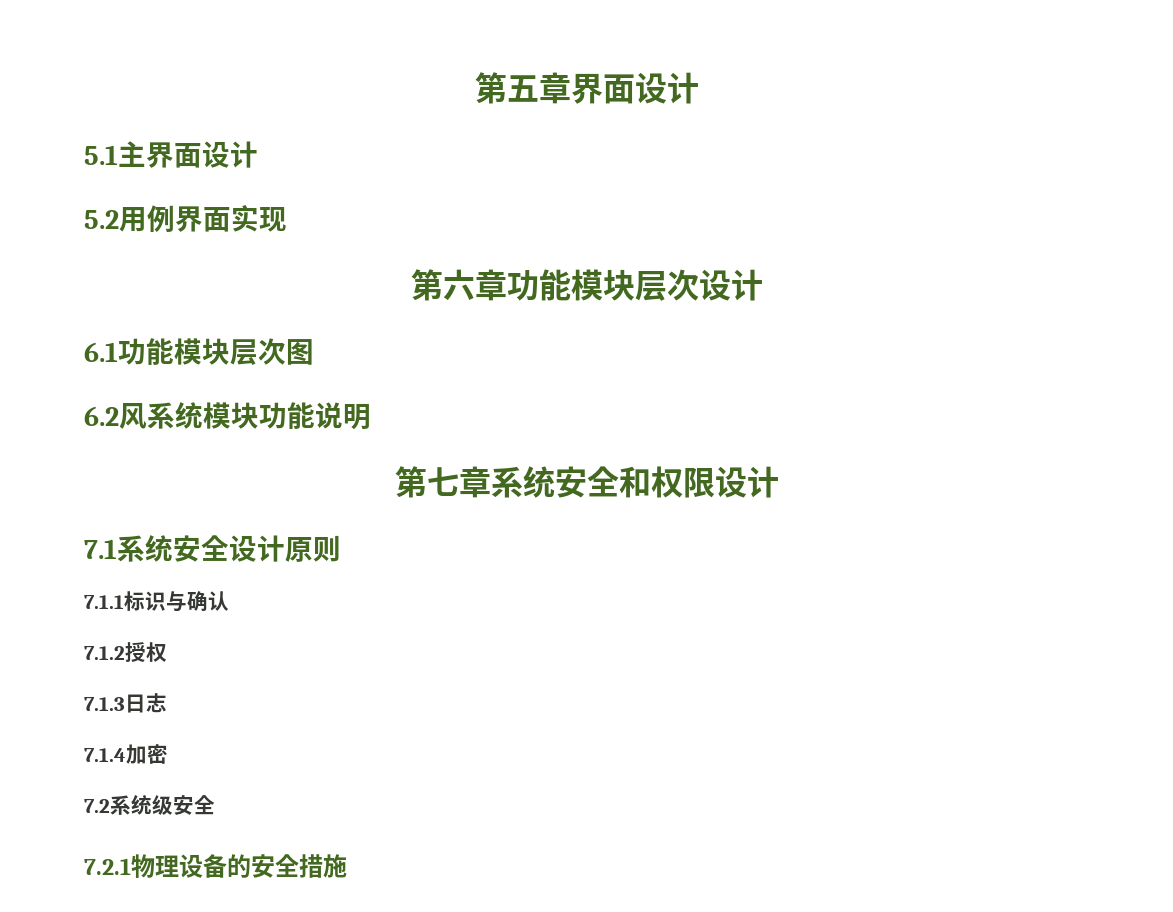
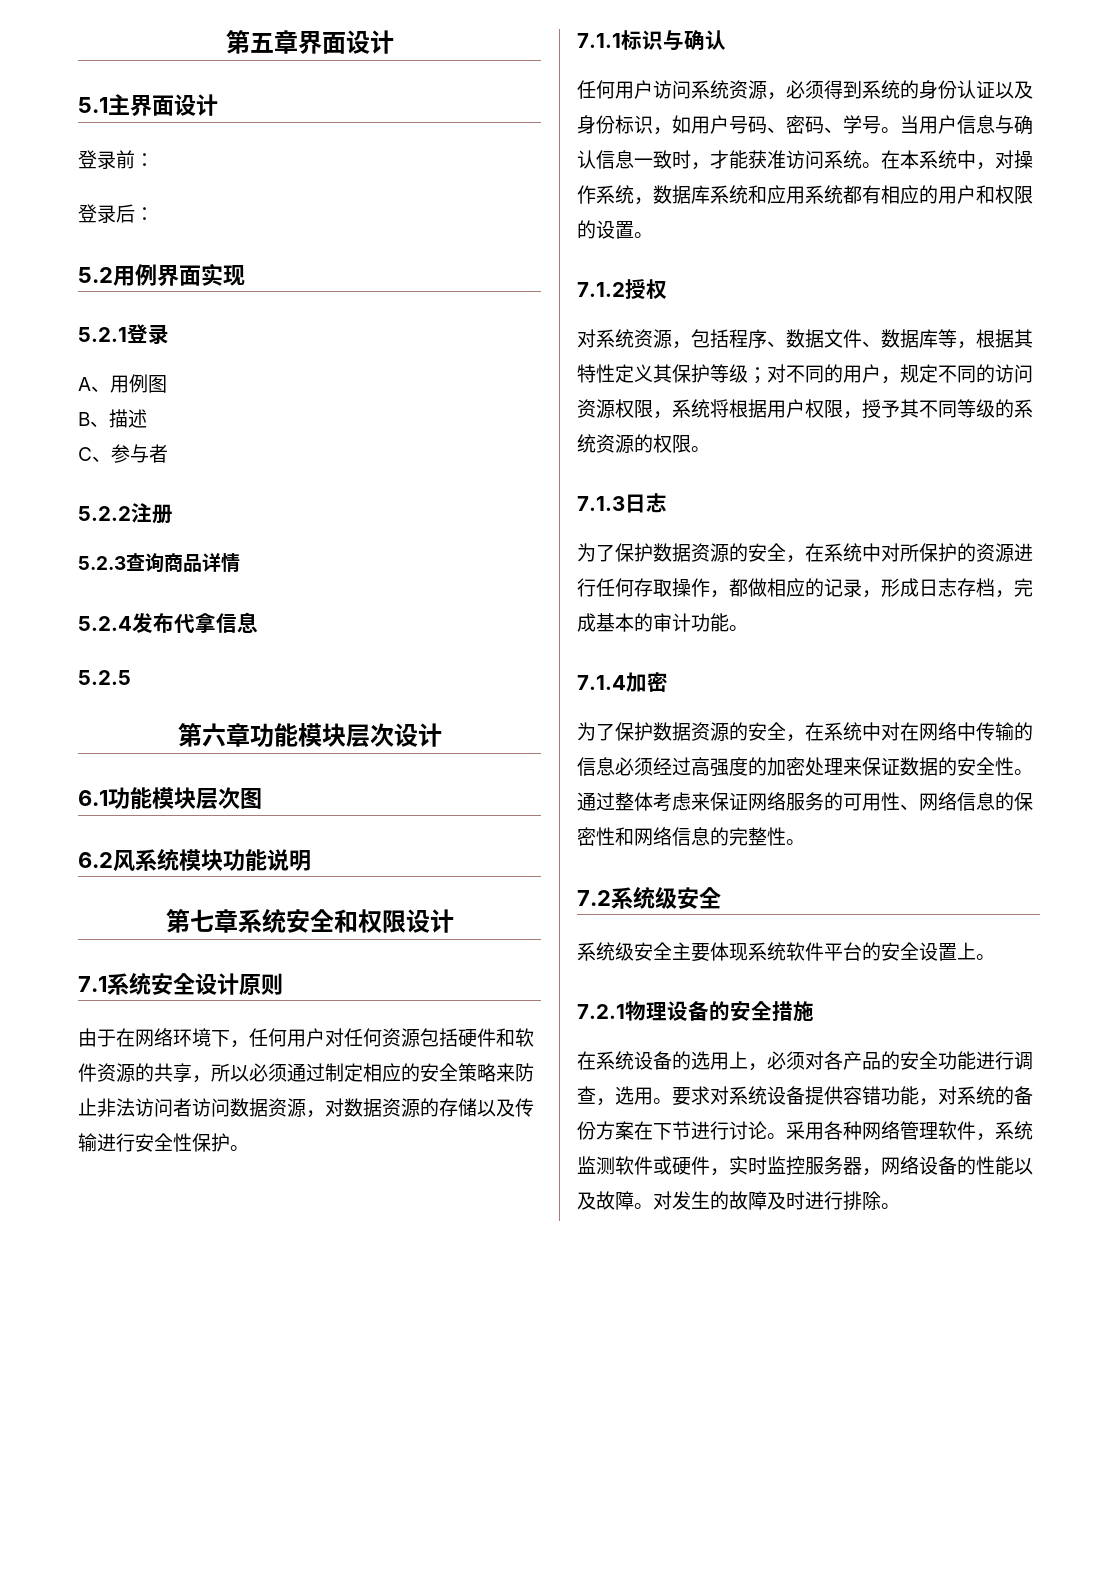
(258, 154) none -> [78,150,154,169] [78,204,154,223] // 登录前： // 登录后：
(287, 219) none -> [78,324,169,345] [78,374,167,393] [78,409,147,428] [78,444,168,463] [78,503,173,524] [78,553,240,573] [78,612,258,634] [78,670,131,685] // 5.2.1登录 // A、用例图 // B、描述 // C、参与者 // 5.2.2注册 // 5.2.3查询商品详情 // 5.2.4发布代拿信息 // 5.2.5
[84,591,229,612] [84,642,167,662] [84,693,167,713] [84,744,168,764] [84,794,215,815] 7.1.1标识与确认 // 7.1.2授权 // 7.1.3日志 // 7.1.4加密 // 7.2系统级安全 -> [78,1028,534,1048] [78,1063,534,1083] [78,1098,534,1118] [78,1133,249,1152] [577,30,726,51] [577,80,1033,100] [577,115,1033,135] [577,150,1033,170] [577,185,1033,205] [577,220,653,239] [577,279,667,299] [577,329,1033,349] [577,364,1033,384] [577,399,1033,419] [577,434,710,454] [577,493,667,513] [577,543,1033,563] [577,578,1033,598] [577,613,748,632] [577,672,668,692] [577,722,1033,742] [577,757,1033,777] [577,792,1033,812] [577,827,805,846] [577,886,721,909] [577,942,995,962] 由于在网络环境下，任何用户对任何资源包括硬件和软件资源的共享，所以必须通过制定相应的安全策略来防止非法访问者访问数据资源，对数据资源的存储以及传输进行安全性保护。 // 7.1.1标识与确认 // 任何用户访问系统资源，必须得到系统的身份认证以及身份标识，如用户号码、密码、学号。当用户信息与确认信息一致时，才能获准访问系统。在本系统中，对操作系统，数据库系统和应用系统都有相应的用户和权限的设置。 // 7.1.2授权 // 对系统资源，包括程序、数据文件、数据库等，根据其特性定义其保护等级；对不同的用户，规定不同的访问资源权限，系统将根据用户权限，授予其不同等级的系统资源的权限。 // 7.1.3日志 // 为了保护数据资源的安全，在系统中对所保护的资源进行任何存取操作，都做相应的记录，形成日志存档，完成基本的审计功能。 // 7.1.4加密 // 为了保护数据资源的安全，在系统中对在网络中传输的信息必须经过高强度的加密处理来保证数据的安全性。通过整体考虑来保证网络服务的可用性、网络信息的保密性和网络信息的完整性。 // 7.2系统级安全 // 系统级安全主要体现系统软件平台的安全设置上。
(347, 866) none -> [577,1051,1033,1071] [577,1086,1033,1106] [577,1121,1033,1141] [577,1156,1033,1176] [577,1191,900,1211] // 在系统设备的选用上，必须对各产品的安全功能进行调查，选用。要求对系统设备提供容错功能，对系统的备份方案在下节进行讨论。采用各种网络管理软件，系统监测软件或硬件，实时监控服务器，网络设备的性能以及故障。对发生的故障及时进行排除。

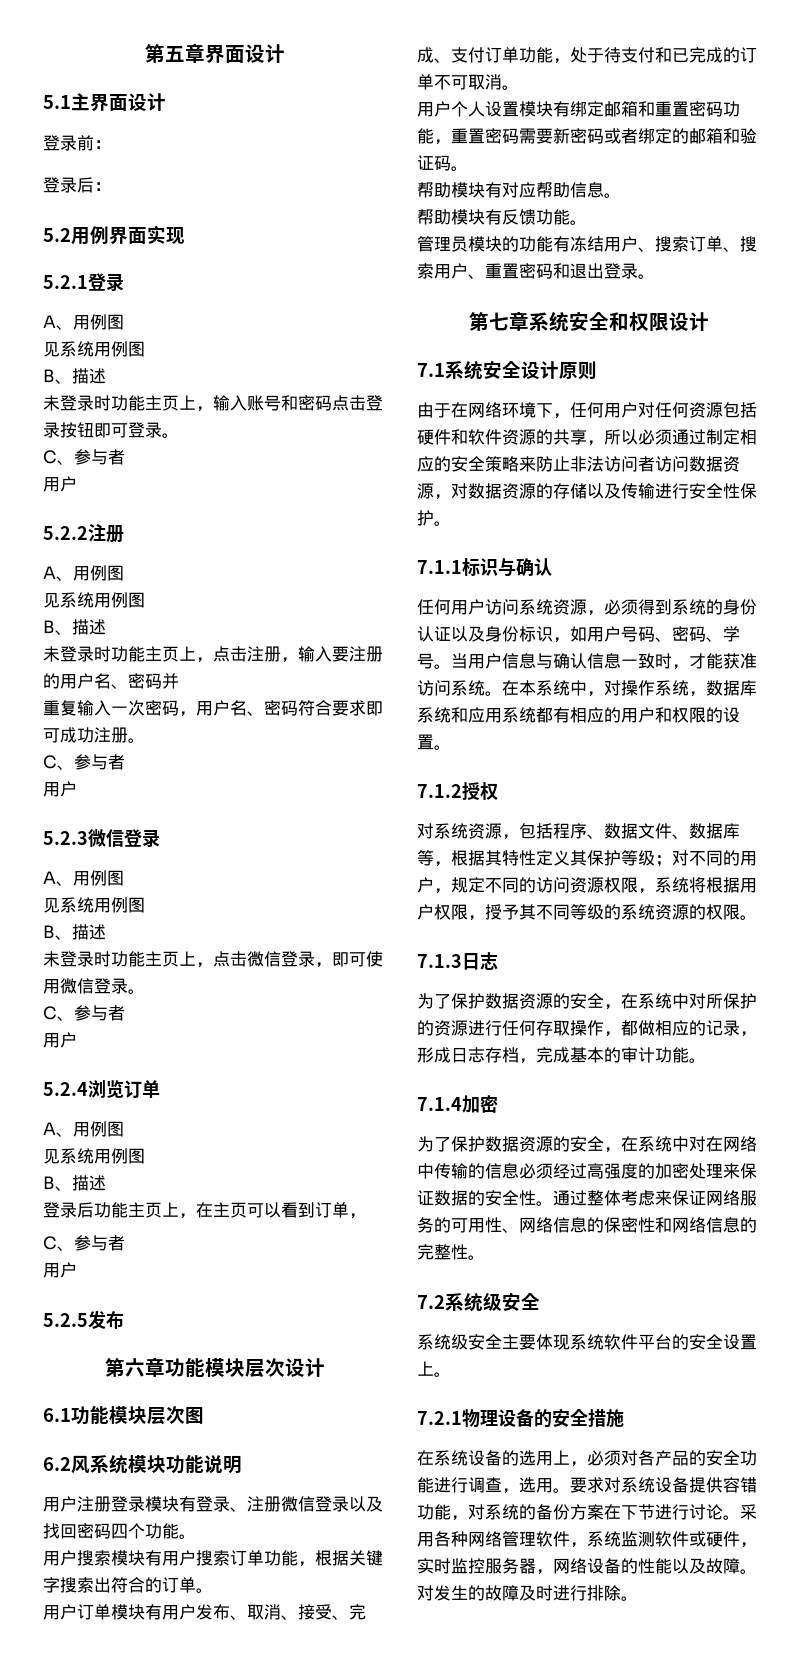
[78,409,147,428] [78,444,168,463] // B、描述 // C、参与者 -> [43,341,145,357] [43,368,106,384] [43,395,383,412] [43,422,179,438] [43,449,125,465] [43,476,77,492] // 见系统用例图 // B、描述 // 未登录时功能主页上，输入账号和密码点击登录按钮即可登录。 // C、参与者 // 用户
[78,553,240,573] [78,612,258,634] [78,670,131,685] 5.2.3查询商品详情 // 5.2.4发布代拿信息 // 5.2.5 -> [43,565,124,581] [43,592,145,608] [43,619,106,635] [43,646,383,663] [43,673,179,689] [43,700,383,717] [43,727,145,743] [43,754,125,770] [43,781,77,797] [43,829,160,848] [43,870,124,886] [43,897,145,913] [43,924,106,940] [43,951,383,968] [43,978,145,994] [43,1005,125,1021] [43,1032,77,1048] [43,1080,160,1098] [43,1121,124,1137] [43,1148,145,1164] [43,1175,106,1191] [43,1202,366,1219] [43,1235,125,1251] [43,1262,77,1278] [43,1310,124,1329] A、用例图 // 见系统用例图 // B、描述 // 未登录时功能主页上，点击注册，输入要注册的用户名、密码并 // 重复输入一次密码，用户名、密码符合要求即可成功注册。 // C、参与者 // 用户 // 5.2.3微信登录 // A、用例图 // 见系统用例图 // B、描述 // 未登录时功能主页上，点击微信登录，即可使用微信登录。 // C、参与者 // 用户 // 5.2.4浏览订单 // A、用例图 // 见系统用例图 // B、描述 // 登录后功能主页上，在主页可以看到订单， // C、参与者 // 用户 // 5.2.5发布
(311, 860) none -> [43,1496,383,1512] [43,1523,196,1539] [43,1550,383,1567] [43,1577,213,1593] [43,1604,366,1620] [417,47,757,64] [417,74,519,90] [417,101,740,117] [417,128,757,145] [417,155,468,171] [417,182,621,198] [417,209,587,225] [417,236,757,252] [417,263,655,279] // 用户注册登录模块有登录、注册微信登录以及找回密码四个功能。 // 用户搜索模块有用户搜索订单功能，根据关键字搜索出符合的订单。 // 用户订单模块有用户发布、取消、接受、完成、支付订单功能，处于待支付和已完成的订单不可取消。 // 用户个人设置模块有绑定邮箱和重置密码功能，重置密码需要新密码或者绑定的邮箱和验证码。 // 帮助模块有对应帮助信息。 // 帮助模块有反馈功能。 // 管理员模块的功能有冻结用户、搜索订单、搜索用户、重置密码和退出登录。

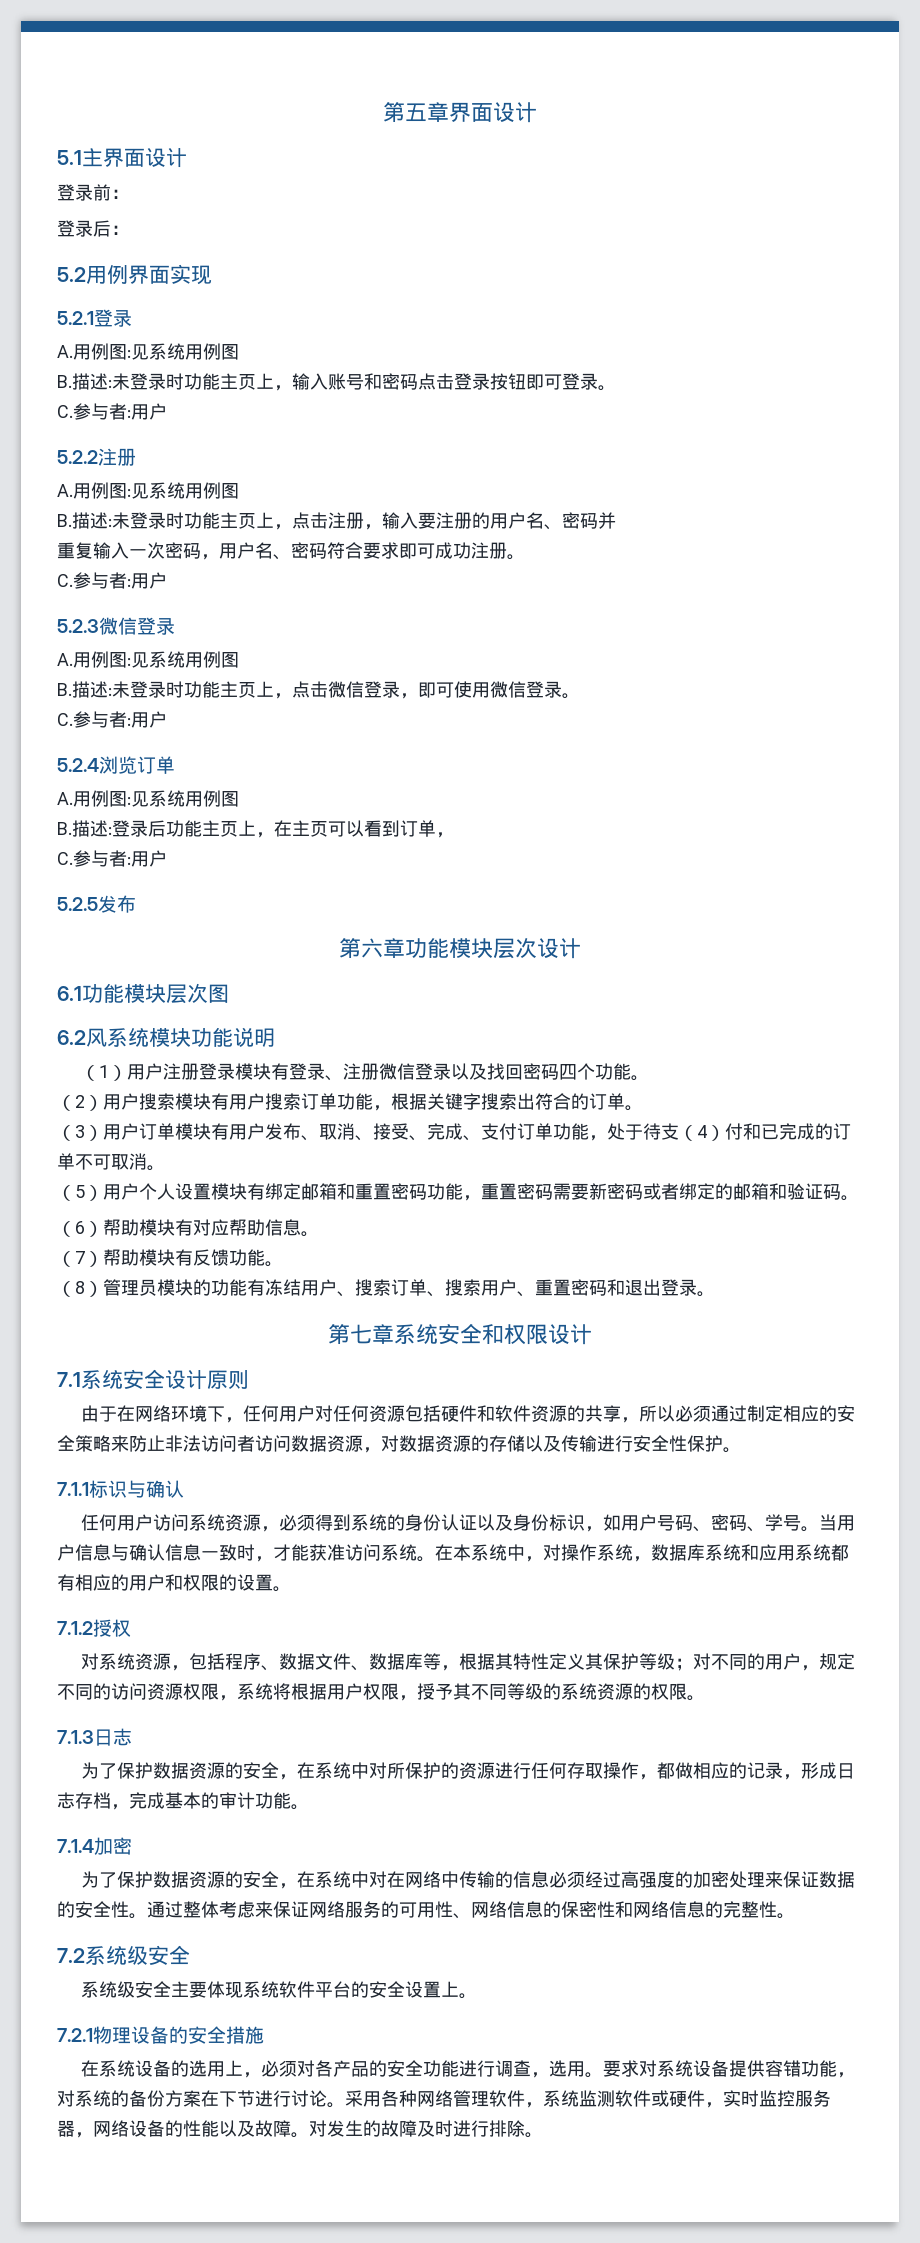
[43,314,124,330] [43,341,145,357] [43,368,106,384] A、用例图 // 见系统用例图 // B、描述 // -> [57,343,239,360] [57,373,112,390] A.用例图:见系统用例图 // B.描述:
[43,449,125,465] C、参与者 // -> [57,403,131,420] C.参与者:
[43,565,124,581] [43,592,145,608] [43,619,106,635] A、用例图 // 见系统用例图 // B、描述 // -> [57,482,239,499] [57,512,112,529] A.用例图:见系统用例图 // B.描述:
[43,754,125,770] C、参与者 // -> [57,572,131,589] C.参与者:
[43,870,124,886] [43,897,145,913] [43,924,106,940] A、用例图 // 见系统用例图 // B、描述 // -> [57,651,239,668] [57,681,112,698] A.用例图:见系统用例图 // B.描述:
[43,1005,125,1021] C、参与者 // -> [57,711,131,728] C.参与者:
[43,1121,124,1137] [43,1148,145,1164] [43,1175,106,1191] A、用例图 // 见系统用例图 // B、描述 // -> [57,790,239,807] [57,820,112,837] A.用例图:见系统用例图 // B.描述:
[43,1235,125,1251] C、参与者 // -> [57,850,131,867] C.参与者:
(242, 1464) none -> [80,1065,127,1081] （1）
(196, 1536) none -> [57,1095,103,1111] （2）
(213, 1590) none -> [57,1125,103,1141] （3）
(638, 55) none -> [679,1125,725,1141] （4）
(519, 87) none -> [57,1185,103,1201] （5）
(468, 168) none -> [57,1221,103,1237] （6）
(621, 195) none -> [57,1251,103,1267] （7）
(587, 222) none -> [57,1281,103,1297] （8）

